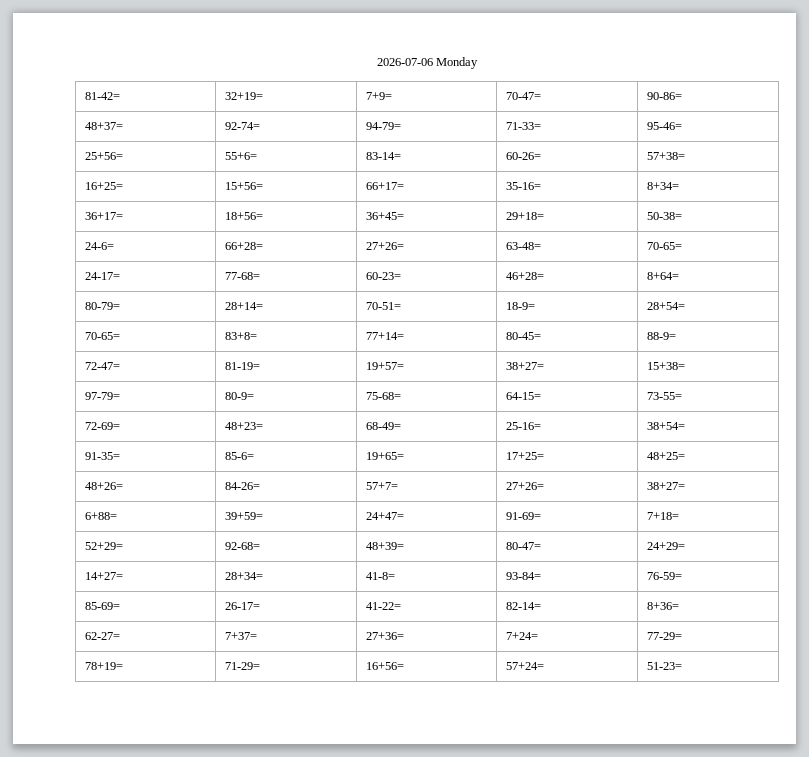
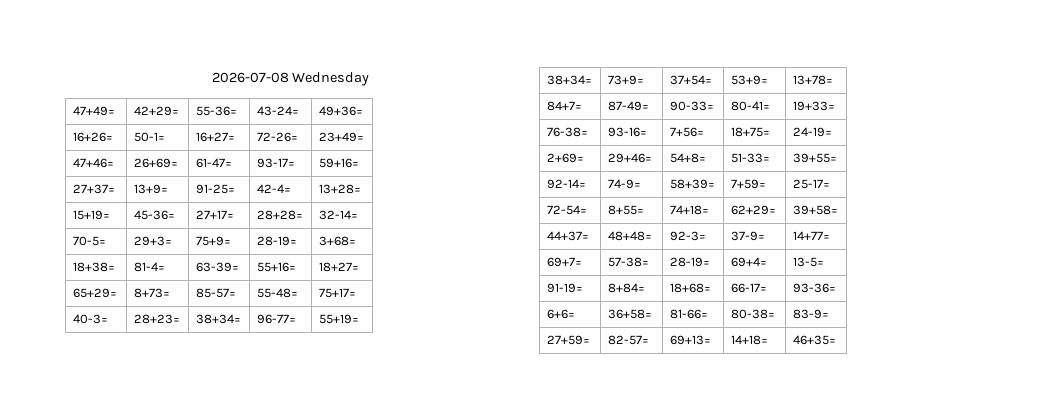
[376,57,479,69] [84,92,120,100] [224,92,263,100] [365,92,392,100] [505,92,541,100] [646,92,682,100] [84,122,123,130] [224,122,260,130] [365,122,401,130] [505,122,541,130] [646,122,682,130] [84,152,123,160] [224,152,257,160] [365,152,401,160] [505,152,541,160] [646,152,685,160] [84,182,123,190] [224,182,263,190] [365,182,404,190] [505,182,541,190] [646,182,679,190] [84,212,123,220] [224,212,263,220] [365,212,404,220] [505,212,544,220] [646,212,682,220] [84,242,114,250] [224,242,263,250] [365,242,404,250] [505,242,541,250] [646,242,682,250] [84,272,120,280] [224,272,260,280] [365,272,401,280] [505,272,544,280] [646,272,679,280] [84,302,120,310] [224,302,263,310] [365,302,401,310] [505,302,535,310] [646,302,685,310] [84,332,120,340] [224,332,257,340] [365,332,404,340] [505,332,541,340] [646,332,676,340] [84,362,120,370] [224,362,260,370] [365,362,404,370] [505,362,544,370] [646,362,685,370] [84,392,120,400] [224,392,254,400] [365,392,401,400] [505,392,541,400] [646,392,682,400] [84,422,120,430] [224,422,263,430] [365,422,401,430] [505,422,541,430] [646,422,685,430] [84,452,120,460] [224,452,254,460] [365,452,404,460] [505,452,544,460] [646,452,685,460] [84,482,123,490] [224,482,260,490] [365,482,398,490] [505,482,544,490] [646,482,685,490] [84,512,117,520] [224,512,263,520] [365,512,404,520] [505,512,541,520] [646,512,679,520] [84,542,123,550] [224,542,260,550] [365,542,404,550] [505,542,541,550] [646,542,685,550] [84,572,123,580] [224,572,263,580] [365,572,395,580] [505,572,541,580] [646,572,682,580] [84,602,120,610] [224,602,260,610] [365,602,401,610] [505,602,541,610] [646,602,679,610] [84,632,120,640] [224,632,257,640] [365,632,404,640] [505,632,538,640] [646,632,682,640] [84,662,123,670] [224,662,260,670] [365,662,404,670] [505,662,544,670] [646,662,682,670] 2026-07-06 Monday // 81-42= | 32+19= | 7+9= | 70-47= | 90-86= // 48+37= | 92-74= | 94-79= | 71-33= | 95-46= // 25+56= | 55+6= | 83-14= | 60-26= | 57+38= // 16+25= | 15+56= | 66+17= | 35-16= | 8+34= // 36+17= | 18+56= | 36+45= | 29+18= | 50-38= // 24-6= | 66+28= | 27+26= | 63-48= | 70-65= // 24-17= | 77-68= | 60-23= | 46+28= | 8+64= // 80-79= | 28+14= | 70-51= | 18-9= | 28+54= // 70-65= | 83+8= | 77+14= | 80-45= | 88-9= // 72-47= | 81-19= | 19+57= | 38+27= | 15+38= // 97-79= | 80-9= | 75-68= | 64-15= | 73-55= // 72-69= | 48+23= | 68-49= | 25-16= | 38+54= // 91-35= | 85-6= | 19+65= | 17+25= | 48+25= // 48+26= | 84-26= | 57+7= | 27+26= | 38+27= // 6+88= | 39+59= | 24+47= | 91-69= | 7+18= // 52+29= | 92-68= | 48+39= | 80-47= | 24+29= // 14+27= | 28+34= | 41-8= | 93-84= | 76-59= // 85-69= | 26-17= | 41-22= | 82-14= | 8+36= // 62-27= | 7+37= | 27+36= | 7+24= | 77-29= // 78+19= | 71-29= | 16+56= | 57+24= | 51-23= -> [211,72,370,86] [72,106,115,116] [133,106,179,116] [195,106,237,116] [256,106,299,116] [318,106,363,116] [72,132,113,142] [133,132,165,142] [195,132,235,142] [256,132,298,142] [318,132,364,142] [72,158,114,168] [133,158,178,168] [195,158,232,168] [256,158,295,168] [318,158,359,168] [72,184,115,194] [133,184,168,194] [195,184,235,194] [256,184,291,193] [318,184,361,194] [72,210,110,220] [133,210,175,220] [195,210,234,219] [256,210,303,220] [318,210,358,220] [72,236,106,246] [133,236,172,246] [195,236,231,246] [256,236,297,246] [318,236,356,246] [72,262,115,272] [133,262,165,272] [195,262,239,272] [256,262,296,272] [318,262,359,272] [72,288,117,298] [133,288,170,298] [195,288,236,298] [256,288,298,298] [318,288,356,298] [72,314,108,324] [133,314,180,324] [195,314,241,324] [256,314,296,324] [318,314,359,324] [546,75,592,85] [607,75,644,85] [669,75,712,85] [730,75,768,85] [792,75,833,85] [546,101,582,111] [607,101,649,111] [669,101,714,111] [730,101,770,111] [792,101,835,111] [546,127,588,137] [607,127,647,137] [669,127,704,137] [730,127,770,137] [792,127,832,137] [546,153,584,163] [607,153,652,163] [669,153,706,163] [730,153,770,163] [792,153,837,163] [546,179,586,189] [607,179,641,189] [669,179,715,189] [730,179,766,189] [792,179,830,189] [546,205,587,215] [607,205,644,215] [669,205,709,215] [730,205,776,215] [792,205,838,215] [546,231,589,241] [607,231,652,241] [669,231,706,241] [730,231,765,241] [792,231,830,240] [546,257,582,267] [607,257,649,267] [669,257,710,267] [730,257,767,267] [792,257,824,267] [546,283,583,293] [607,283,645,293] [669,283,711,293] [730,283,767,293] [792,283,836,293] [546,309,575,319] [607,309,652,319] [669,309,708,319] [730,309,775,319] [792,309,829,319] [546,335,590,345] [607,335,649,345] [669,335,711,345] [730,335,768,345] [792,335,836,345] 2026-07-08 Wednesday // 47+49= | 42+29= | 55-36= | 43-24= | 49+36= // 16+26= | 50-1= | 16+27= | 72-26= | 23+49= // 47+46= | 26+69= | 61-47= | 93-17= | 59+16= // 27+37= | 13+9= | 91-25= | 42-4= | 13+28= // 15+19= | 45-36= | 27+17= | 28+28= | 32-14= // 70-5= | 29+3= | 75+9= | 28-19= | 3+68= // 18+38= | 81-4= | 63-39= | 55+16= | 18+27= // 65+29= | 8+73= | 85-57= | 55-48= | 75+17= // 40-3= | 28+23= | 38+34= | 96-77= | 55+19= // 38+34= | 73+9= | 37+54= | 53+9= | 13+78= // 84+7= | 87-49= | 90-33= | 80-41= | 19+33= // 76-38= | 93-16= | 7+56= | 18+75= | 24-19= // 2+69= | 29+46= | 54+8= | 51-33= | 39+55= // 92-14= | 74-9= | 58+39= | 7+59= | 25-17= // 72-54= | 8+55= | 74+18= | 62+29= | 39+58= // 44+37= | 48+48= | 92-3= | 37-9= | 14+77= // 69+7= | 57-38= | 28-19= | 69+4= | 13-5= // 91-19= | 8+84= | 18+68= | 66-17= | 93-36= // 6+6= | 36+58= | 81-66= | 80-38= | 83-9= // 27+59= | 82-57= | 69+13= | 14+18= | 46+35=

